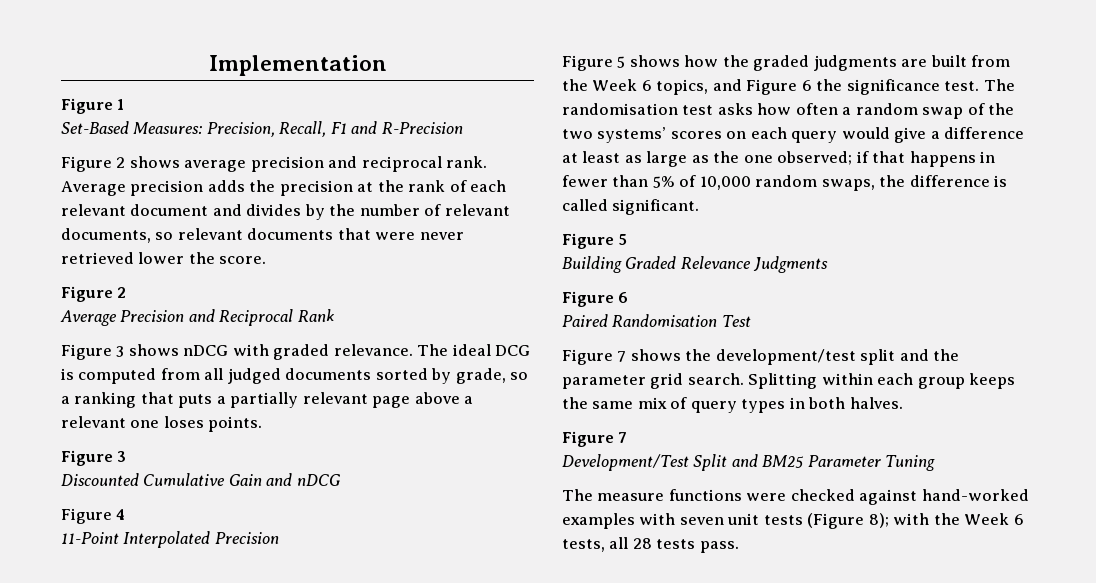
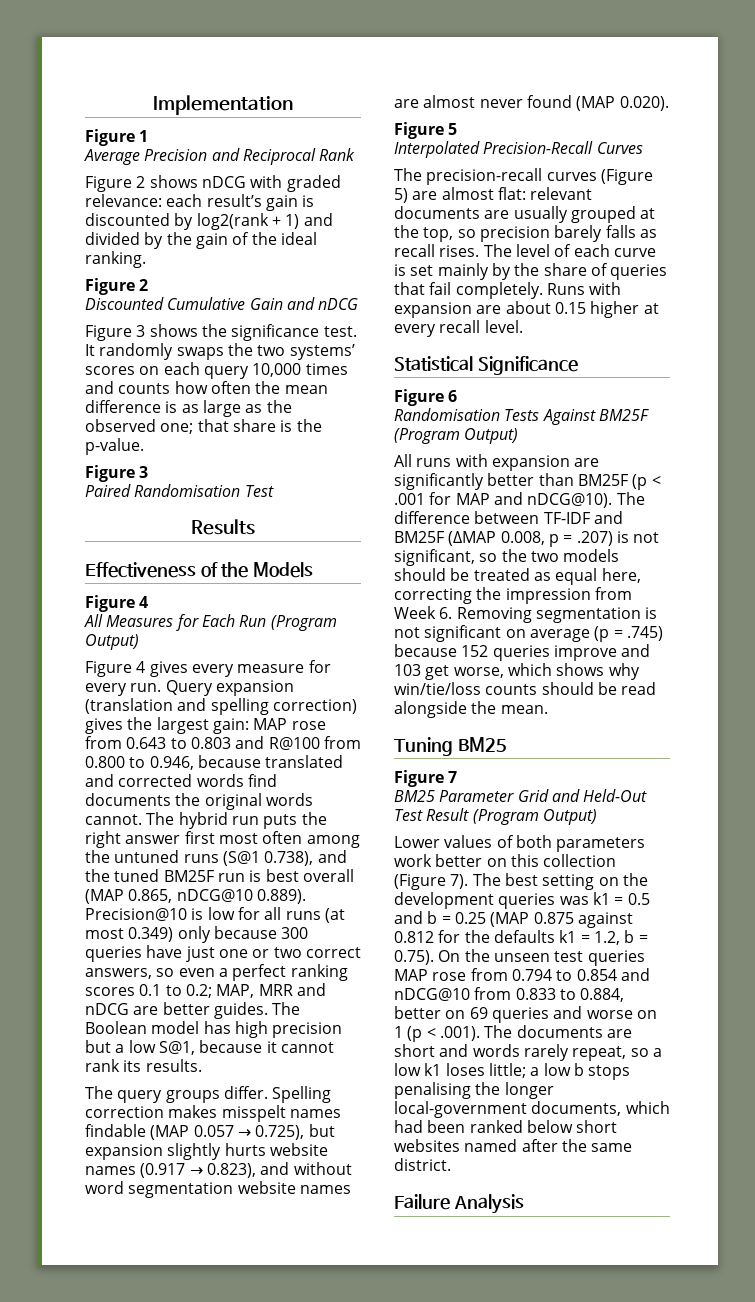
[61,121,463,137] [61,156,488,172] [61,180,507,196] [61,204,510,220] [61,228,464,243] [61,252,267,264] [61,286,127,302] // Set-Based Measures: Precision, Recall, F1 and R-Precision // Figure 2 shows average precision and reciprocal rank. Average precision adds the precision at the rank of each relevant document and divides by the number of relevant documents, so relevant documents that were never retrieved lower the score. // Figure 2 -> (149, 136) none
[116,346,125,357] 3 -> [136,176,146,188] 2
[333,344,531,356] [61,368,529,384] [61,392,474,408] [61,416,263,432] [61,450,127,466] relevance. The ideal DCG is computed from all judged documents sorted by grade, so a ranking that puts a partially relevant page above a relevant one loses points. // Figure 3 -> [85,194,315,211] [85,213,333,230] [85,232,317,249] [85,251,146,268] [85,278,149,295] relevance: each result’s gain is discounted by log2(rank + 1) and divided by the gain of the ideal ranking. // Figure 2
[116,509,126,520] [61,531,279,548] [562,55,1011,71] [562,79,1015,95] [562,103,985,119] 4 // 11-Point Interpolated Precision // Figure 5 shows how the graded judgments are built from the Week 6 topics, and Figure 6 the significance test. The randomisation test asks how often a random swap of -> [136,324,357,341] [85,343,224,360] 3 shows the significance test. It randomly swaps
[841,127,1025,143] [562,151,996,167] [562,175,1008,191] [562,199,700,215] [562,233,628,249] [562,256,829,273] [562,291,629,307] [562,314,751,327] [562,349,960,365] [562,373,1016,389] [562,397,903,413] [562,431,628,447] [562,454,936,471] [562,489,1029,505] [562,513,1024,529] [562,537,739,553] would give a difference at least as large as the one observed; if that happens in fewer than 5% of 10,000 random swaps, the difference is called significant. // Figure 5 // Building Graded Relevance Judgments // Figure 6 // Paired Randomisation Test // Figure 7 shows the development/test split and the parameter grid search. Splitting within each group keeps the same mix of query types in both halves. // Figure 7 // Development/Test Split and BM25 Parameter Tuning // The measure functions were checked against hand-worked examples with seven unit tests (Figure 8); with the Week 6 tests, all 28 tests pass. -> [252,363,348,377] [85,381,328,394] [85,400,292,417] [85,419,322,434] [85,438,144,455] [85,465,149,482] [85,484,274,497] [191,519,255,535] [85,562,314,578] [85,595,149,612] [84,614,337,631] [85,634,139,650] [85,660,331,677] [85,680,294,696] [85,698,357,715] [85,717,326,734] [85,736,361,750] [85,755,344,770] [85,774,277,787] [85,793,313,810] [85,812,327,829] [85,831,360,848] [85,850,347,866] [85,869,354,882] [85,889,306,904] [85,907,345,923] [85,926,309,943] [85,945,361,962] [85,964,348,981] [85,983,326,998] [85,1002,301,1019] [85,1021,343,1038] [85,1040,334,1055] [85,1059,202,1072] [85,1086,332,1103] [85,1105,341,1122] [85,1124,335,1140] [85,1143,328,1160] [85,1162,352,1178] [85,1181,351,1198] [394,95,669,111] [394,122,458,139] [394,141,643,158] [394,168,653,185] [394,187,593,203] [394,206,656,223] [394,225,657,242] [394,244,656,257] [394,263,668,280] [394,282,622,299] [394,301,659,318] [394,320,523,337] [394,356,578,375] [394,389,458,406] [394,408,649,425] [394,428,519,444] [394,454,600,471] [394,473,661,490] [394,492,645,508] [394,511,623,524] [394,531,660,547] [394,549,620,566] [394,568,641,585] [394,587,632,604] [394,606,658,623] [394,625,663,642] [394,644,651,661] [394,663,640,680] [394,682,657,695] [394,701,548,718] [394,737,507,756] [394,770,458,787] [394,789,648,802] [394,808,597,825] [394,835,646,852] [394,854,617,867] [394,873,648,890] [394,892,650,909] [394,911,633,928] [394,930,648,945] [394,949,645,966] [394,968,650,981] [394,987,625,1002] [394,1006,657,1023] [394,1025,632,1042] [394,1044,662,1061] [394,1063,631,1080] [394,1082,554,1099] [394,1101,670,1118] [394,1120,618,1133] [394,1139,633,1152] [394,1158,451,1171] [394,1194,524,1214] 10,000 times and counts how often the mean difference is as large as the observed one; that share is the p-value. // Figure 3 // Paired Randomisation Test // Results // Effectiveness of the Models // Figure 4 // All Measures for Each Run (Program Output) // Figure 4 gives every measure for every run. Query expansion (translation and spelling correction) gives the largest gain: MAP rose from 0.643 to 0.803 and R@100 from 0.800 to 0.946, because translated and corrected words find documents the original words cannot. The hybrid run puts the right answer first most often among the untuned runs (S@1 0.738), and the tuned BM25F run is best overall (MAP 0.865, nDCG@10 0.889). Precision@10 is low for all runs (at most 0.349) only because 300 queries have just one or two correct answers, so even a perfect ranking scores 0.1 to 0.2; MAP, MRR and nDCG are better guides. The Boolean model has high precision but a low S@1, because it cannot rank its results. // The query groups differ. Spelling correction makes misspelt names findable (MAP 0.057 → 0.725), but expansion slightly hurts website names (0.917 → 0.823), and without word segmentation website names are almost never found (MAP 0.020). // Figure 5 // Interpolated Precision-Recall Curves // The precision-recall curves (Figure 5) are almost flat: relevant documents are usually grouped at the top, so precision barely falls as recall rises. The level of each curve is set mainly by the share of queries that fail completely. Runs with expansion are about 0.15 higher at every recall level. // Statistical Significance // Figure 6 // Randomisation Tests Against BM25F (Program Output) // All runs with expansion are significantly better than BM25F (p < .001 for MAP and nDCG@10). The difference between TF-IDF and BM25F (ΔMAP 0.008, p = .207) is not significant, so the two models should be treated as equal here, correcting the impression from Week 6. Removing segmentation is not significant on average (p = .745) because 152 queries improve and 103 get worse, which shows why win/tie/loss counts should be read alongside the mean. // Tuning BM25 // Figure 7 // BM25 Parameter Grid and Held-Out Test Result (Program Output) // Lower values of both parameters work better on this collection (Figure 7). The best setting on the development queries was k1 = 0.5 and b = 0.25 (MAP 0.875 against 0.812 for the defaults k1 = 1.2, b = 0.75). On the unseen test queries MAP rose from 0.794 to 0.854 and nDCG@10 from 0.833 to 0.884, better on 69 queries and worse on 1 (p < .001). The documents are short and words rarely repeat, so a low k1 loses little; a low b stops penalising the longer local-government documents, which had been ranked below short websites named after the same district. // Failure Analysis

